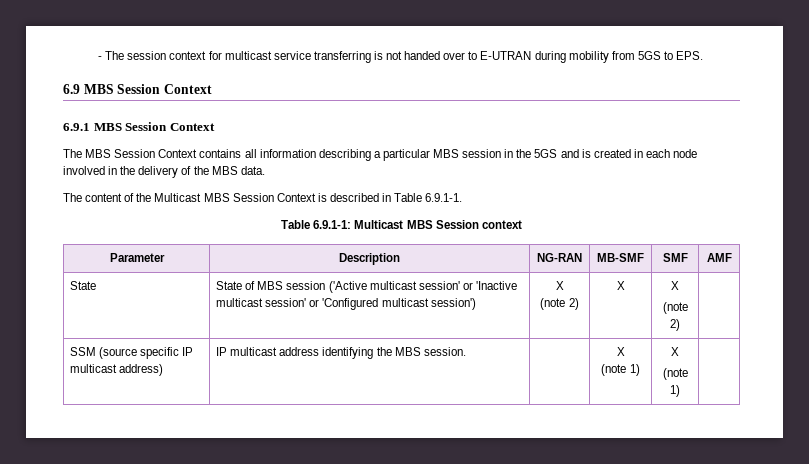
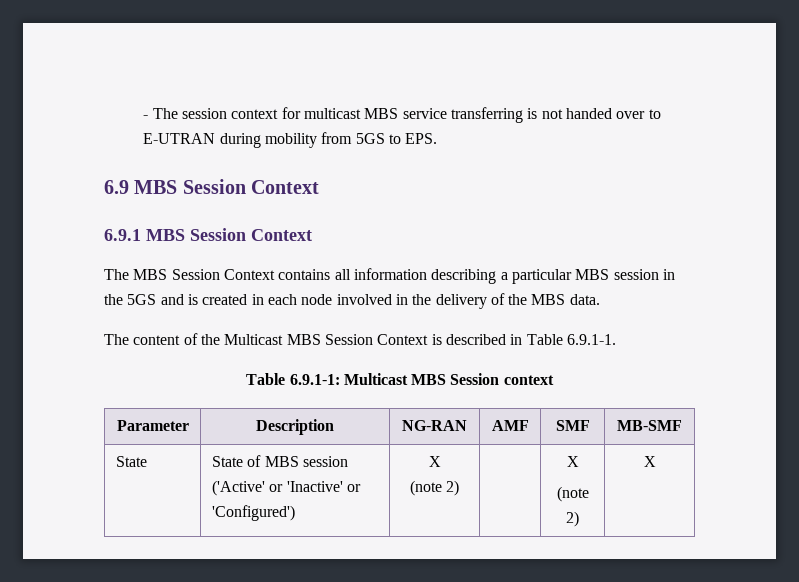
(272, 55) none -> [364,108,399,119] MBS
[597,253,645,262] MB-SMF -> [491,420,529,431] AMF
[706,253,732,262] AMF -> [617,420,682,431] MB-SMF
[328,281,517,293] [216,298,476,310] [555,281,564,290] [540,298,579,310] [616,281,625,290] [671,281,680,290] [662,302,688,314] [670,319,681,331] [70,347,194,359] [70,364,164,376] [216,347,466,359] [616,347,625,356] [601,364,640,376] [671,347,680,356] [662,368,688,380] [670,385,681,397] ('Active multicast session' or 'Inactive multicast session' or 'Configured multicast session') | X // (note 2) | X | X // (note 2) | // SSM (source specific IP multicast address) | IP multicast address identifying the MBS session. | | X // (note 1) | X // (note 1) | -> [211,480,361,496] [211,505,295,521] [428,456,441,467] [409,480,460,496] [566,456,579,467] [556,486,589,502] [566,511,579,527] [643,456,656,467] ('Active' or 'Inactive' or 'Configured') | X // (note 2) | | X // (note 2) | X

